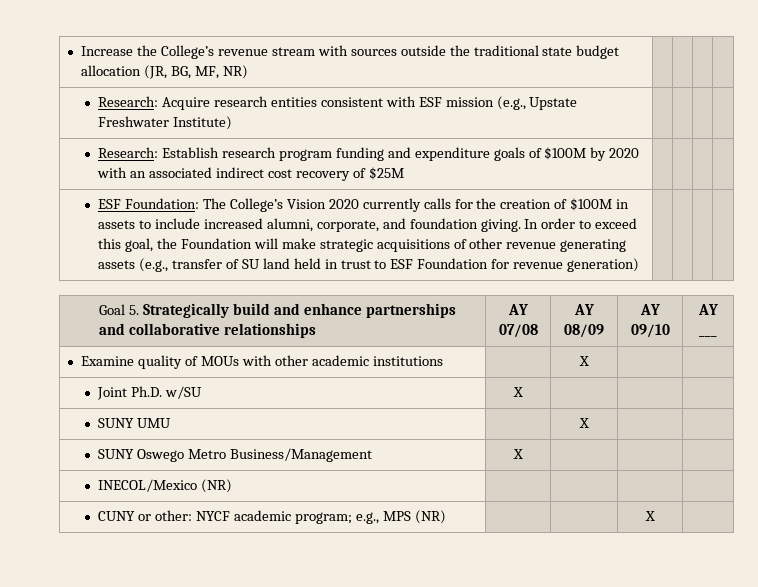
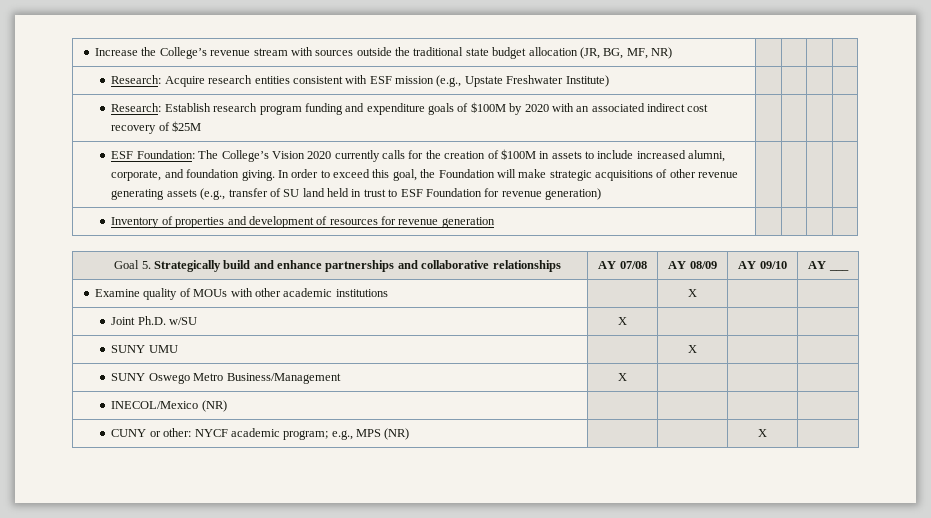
(639, 265) none -> [111,216,495,228] // Inventory of properties and development of resources for revenue generation | | | |

